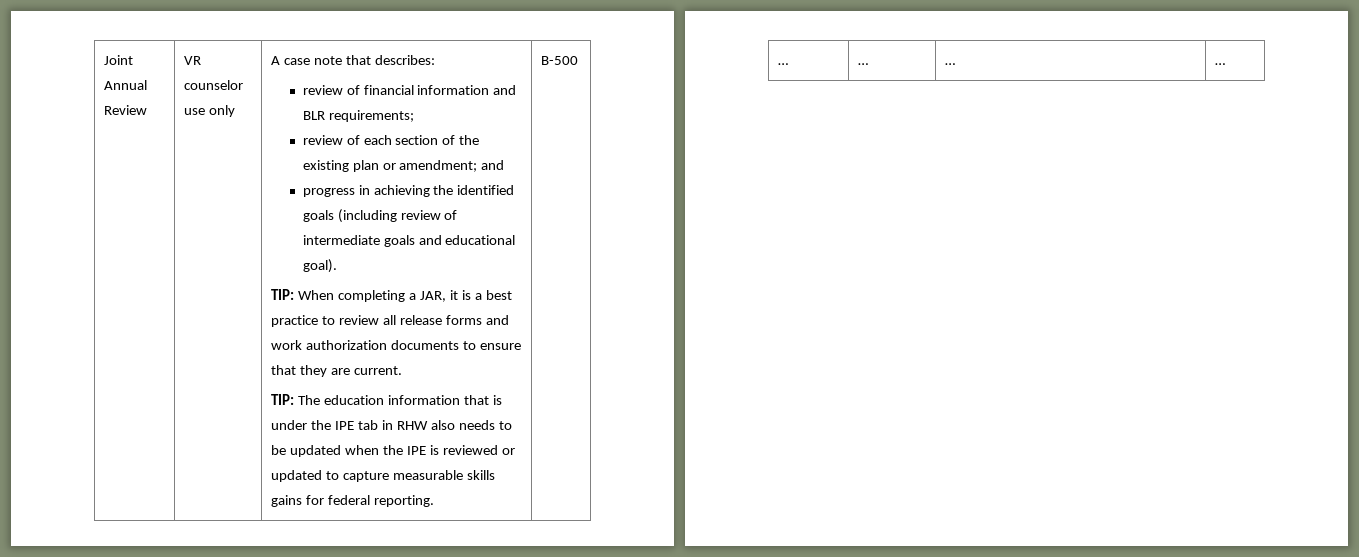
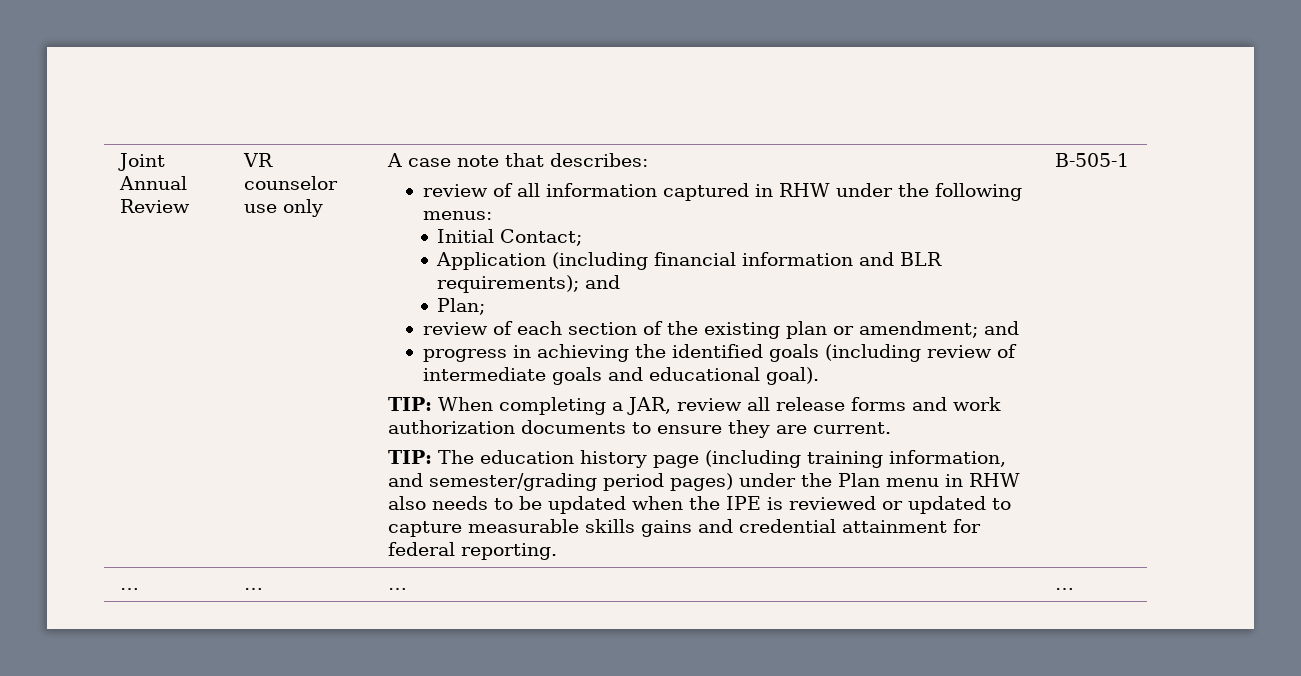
(360, 90) none -> [516,183,1022,201] [422,211,492,220] [437,229,583,246] [436,252,649,270] all information captured in RHW under the following menus: // Initial Contact; // Application (including
[328,110,414,122] requirements; -> [437,275,621,293] [437,298,486,315] requirements); and // Plan;
[449,290,512,300] [271,315,336,327] it is a best practice to -> (671, 406) none
[271,365,297,375] that -> (722, 429) none
[387,395,502,405] [271,420,378,430] information that is under the IPE tab -> [579,450,1006,468] [387,473,939,491] history page (including training information, and semester/grading period pages) under the Plan menu
(303, 501) none -> [697,519,947,533] and credential attainment
[541,56,579,65] B-500 -> [1054,153,1129,167] B-505-1

